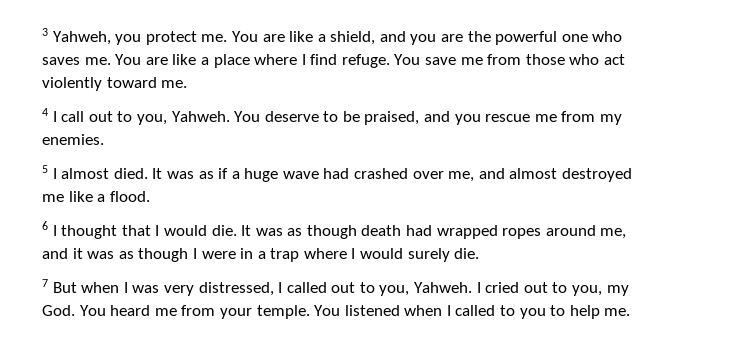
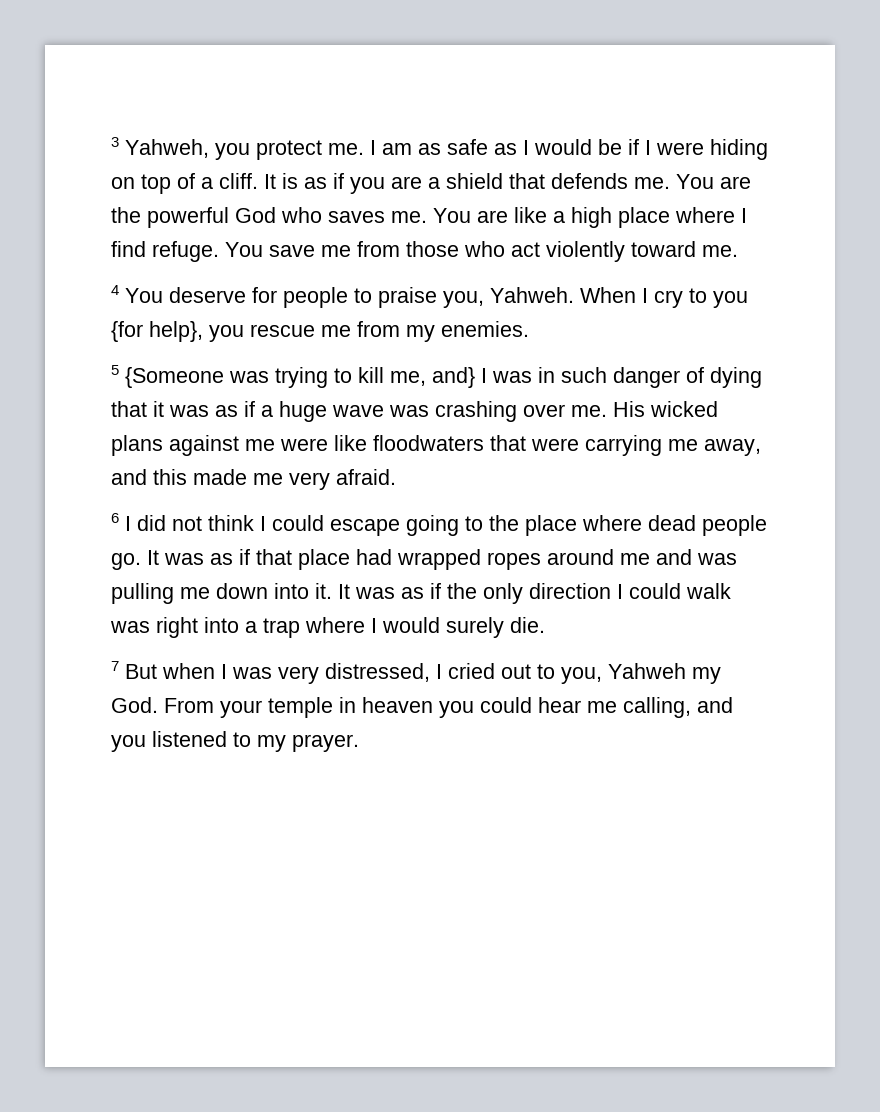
[231,31,437,45] You are like a shield, and you -> [370,139,768,160] [111,173,714,194] I am as safe as I would be if I were hiding on top of a cliff. It is as if you are a shield that defends me. You
[561,34,588,42] one -> [235,207,276,223] God
(209, 61) none -> [571,207,612,228] high
[52,111,451,125] I call out to you, Yahweh. You deserve to be praised, and -> [125,287,748,308] [111,321,203,342] You deserve for people to praise you, Yahweh. When I cry to you {for help},
[52,168,163,179] I almost died. It -> [125,367,762,388] [111,401,164,417] {Someone was trying to kill me, and} I was in such danger of dying that it
[323,168,633,182] [42,191,150,202] [42,221,627,239] [42,248,254,262] had crashed over me, and almost destroyed me like a flood. // 6 I thought that I would die. It was as though death had wrapped ropes around me, and it was as though I were in -> [389,401,718,422] [111,435,761,456] [111,469,396,490] [111,513,767,536] [111,549,737,570] [111,583,731,604] [110,617,239,638] was crashing over me. His wicked plans against me were like floodwaters that were carrying me away, and this made me very afraid. // 6 I did not think I could escape going to the place where dead people go. It was as if that place had wrapped ropes around me and was pulling me down into it. It was as if the only direction I could walk was right into
[286,282,481,296] called out to you, Yahweh. I -> (442, 671) none
(603, 290) none -> [608,663,686,679] Yahweh
[79,305,631,319] You heard me from your temple. You listened when I called to you to help me. -> [164,697,733,718] [111,731,359,752] From your temple in heaven you could hear me calling, and you listened to my prayer.

